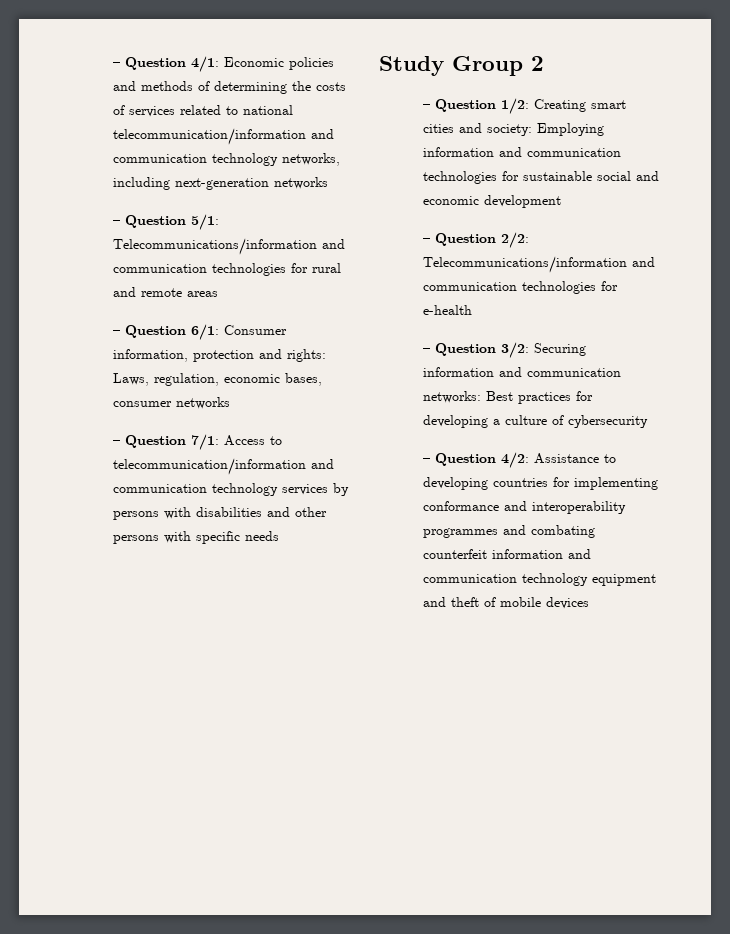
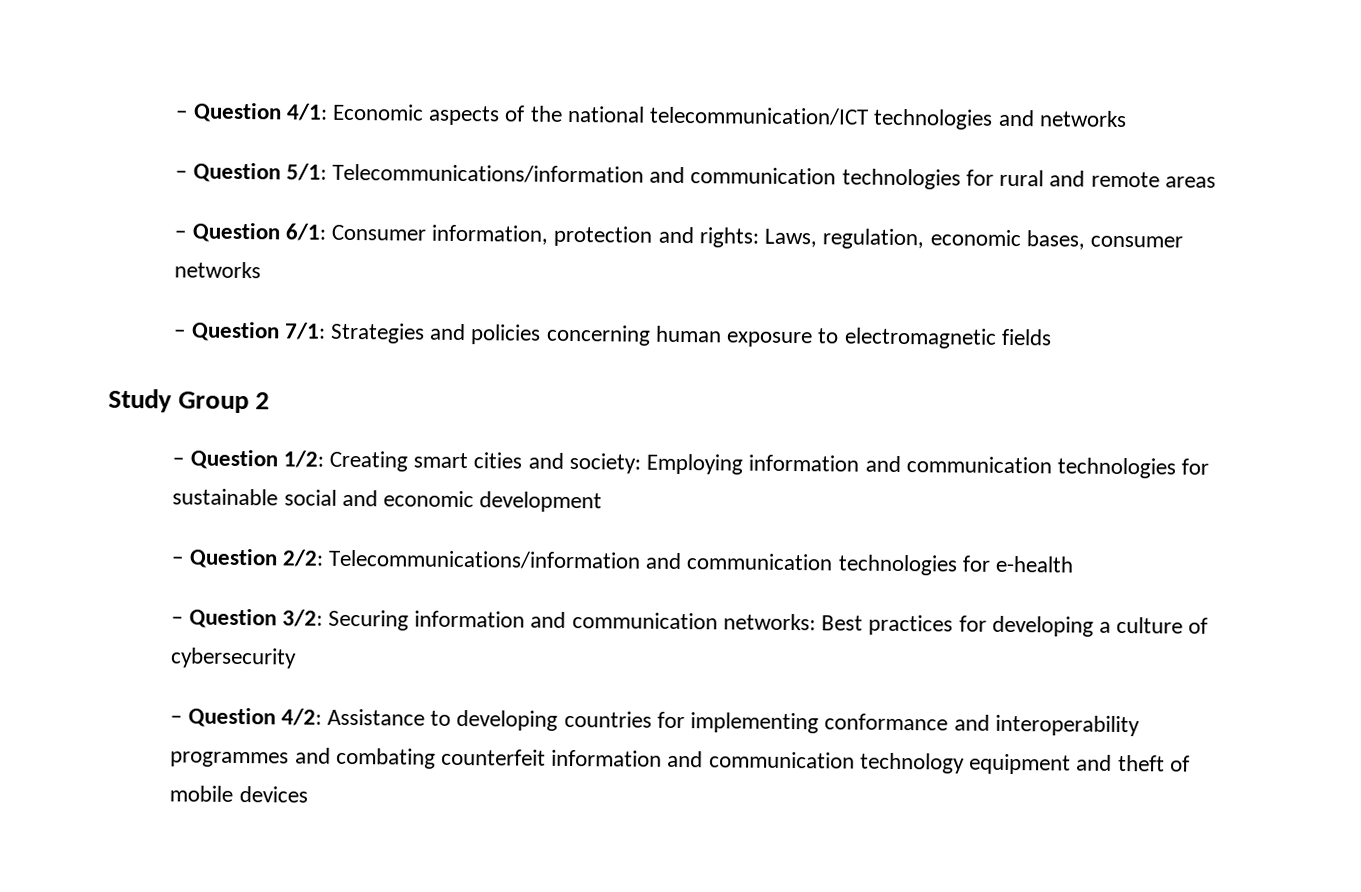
[288,57,334,70] [112,81,346,94] [112,105,293,117] [112,128,334,145] [112,153,340,166] [112,177,269,190] policies and methods of determining the costs of services related to national telecommunication/information and communication technology networks, including next-generation -> [428,105,1035,130] aspects of the national telecommunication/ICT technologies and
[223,435,282,446] [112,458,334,475] [112,483,349,496] [112,507,327,520] [112,531,279,544] Access to telecommunication/information and communication technology services by persons with disabilities and other persons with specific needs -> [330,322,1052,349] Strategies and policies concerning human exposure to electromagnetic fields

